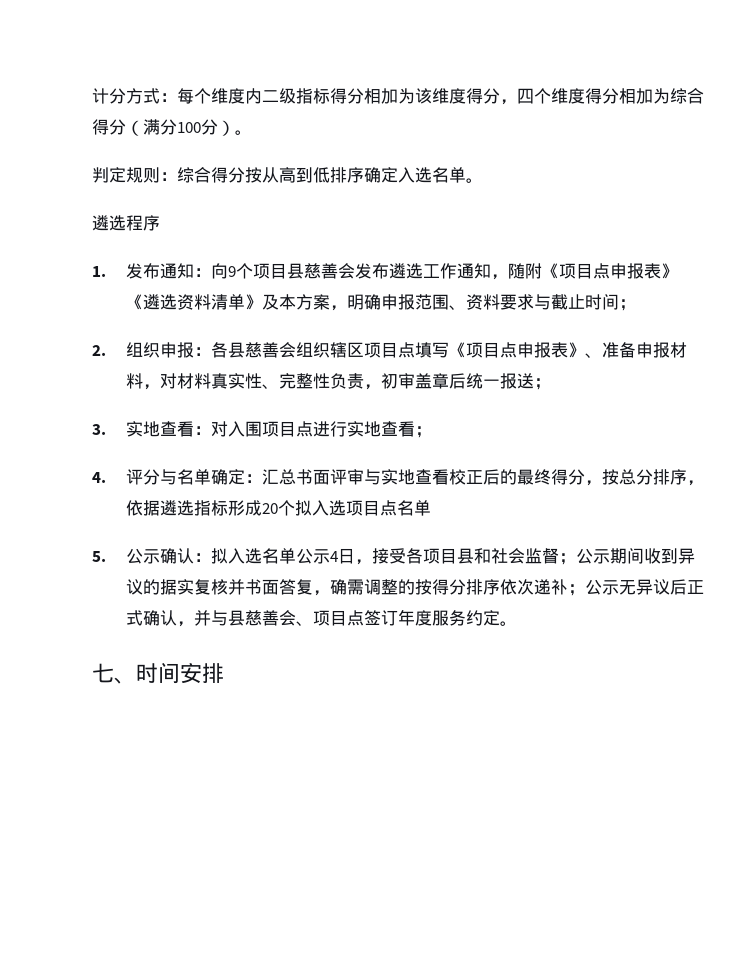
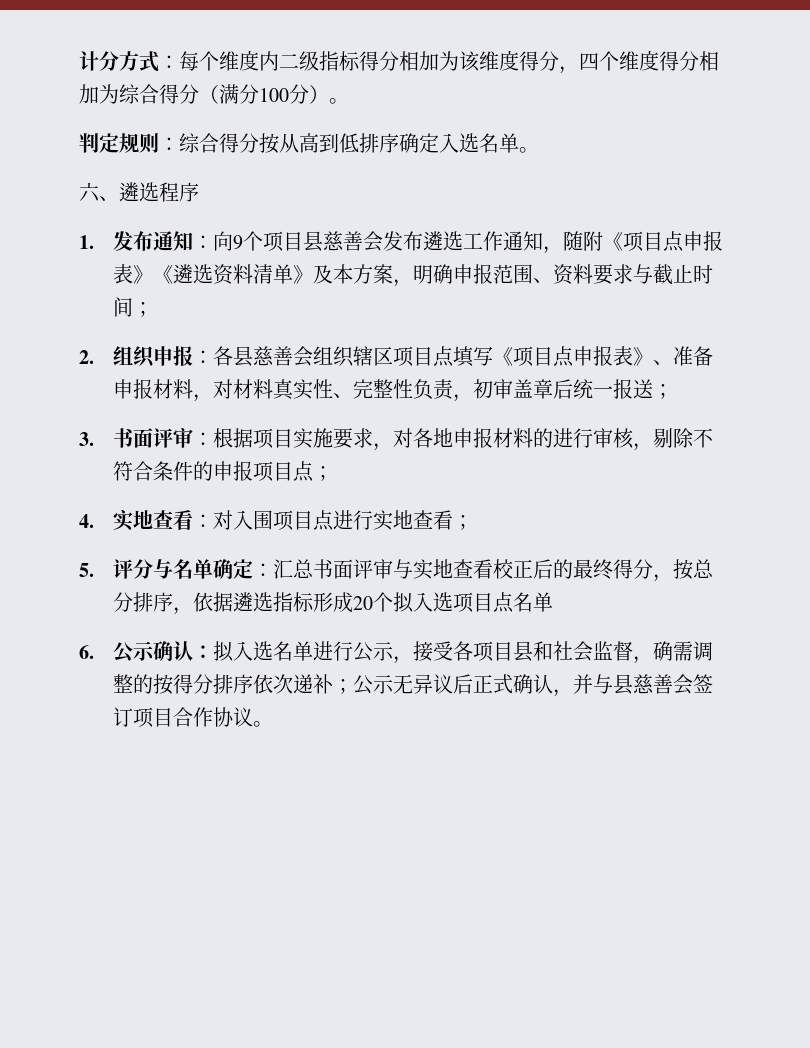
(483, 180) none -> [79,182,119,202] 六、
(106, 429) none -> [113,428,714,451] [113,461,334,482] [79,514,94,528] 书面评审：根据项目实施要求，对各地申报材料的进行审核，剔除不符合条件的申报项目点； // 4.
[92,472,106,483] 4. -> [79,563,94,577] 5.
[92,551,106,562] 5. -> [79,645,94,659] 6.
[295,548,355,564] 公示4日 -> [313,641,395,662] 进行公示
[558,548,695,565] [125,579,313,595] ；公示期间收到异议的据实复核并书面答复 -> (634, 651) none
[295,609,517,626] [92,662,224,684] 、项目点签订年度服务约定。 // 七、时间安排 -> [693,674,714,693] [113,707,274,728] 签订项目合作协议。

